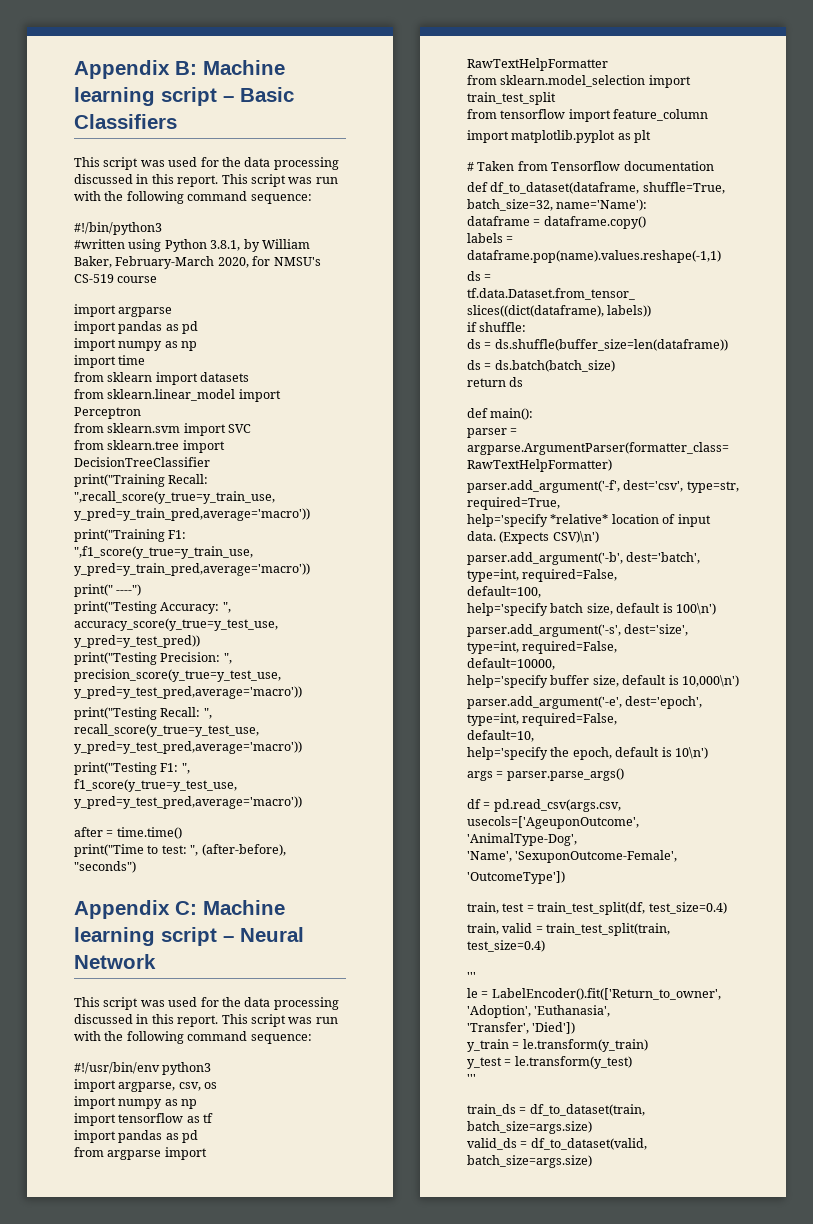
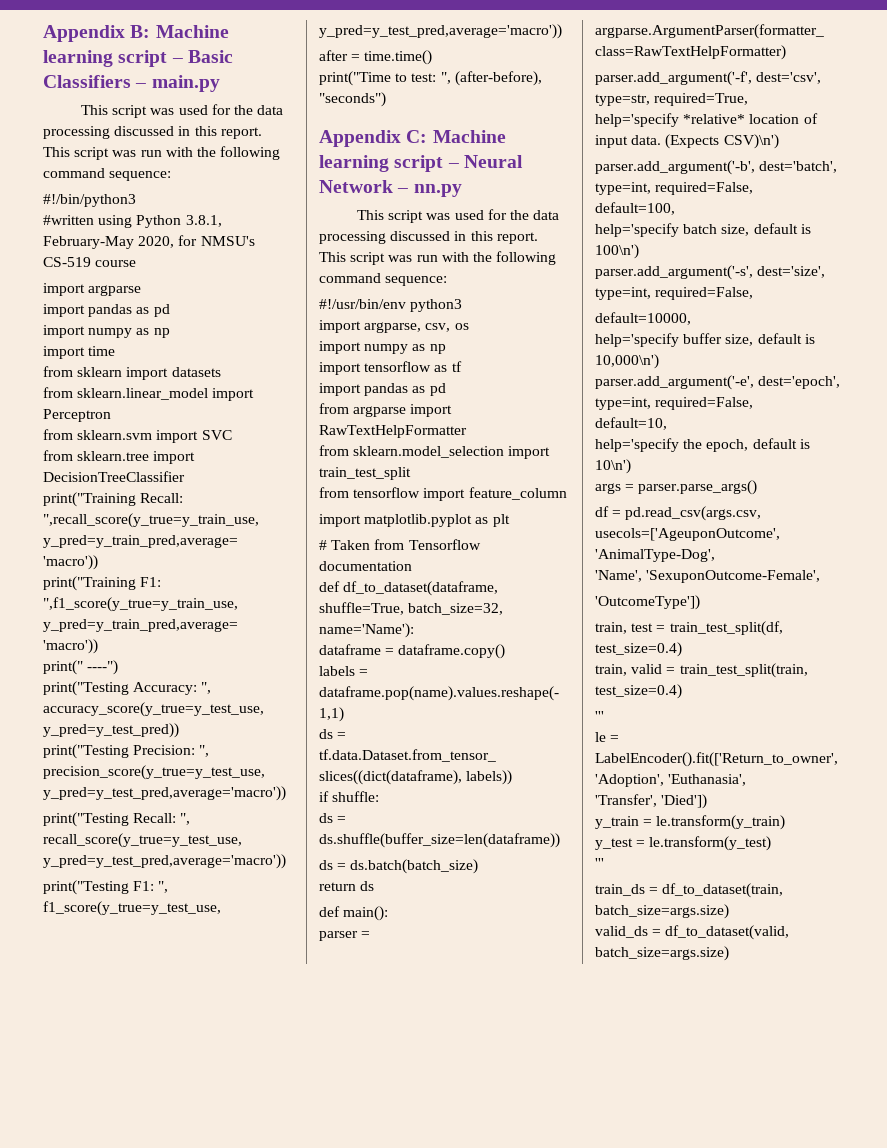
(177, 121) none -> [135,75,220,92] – main.py
[243,239,310,252] [74,256,215,269] by William Baker, February-March -> [43,236,134,249] February-May
(156, 961) none -> [397,184,462,197] – nn.py

